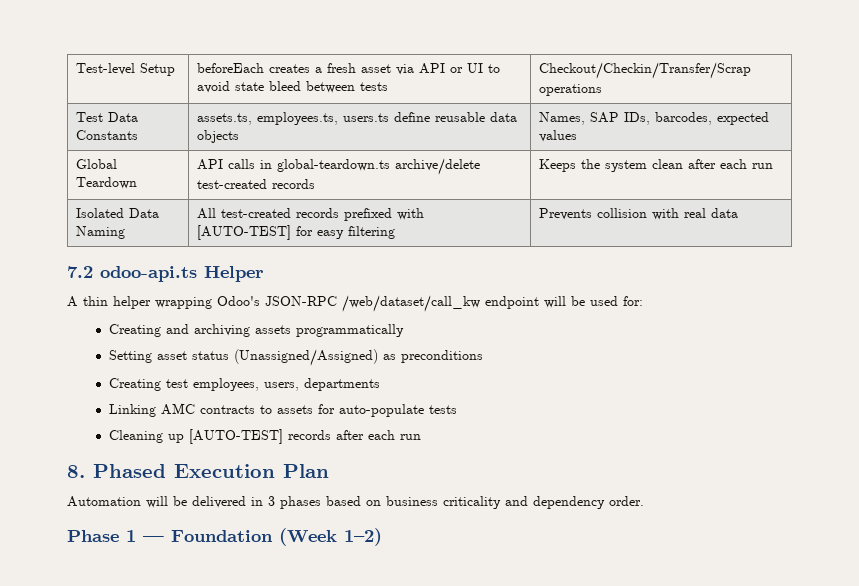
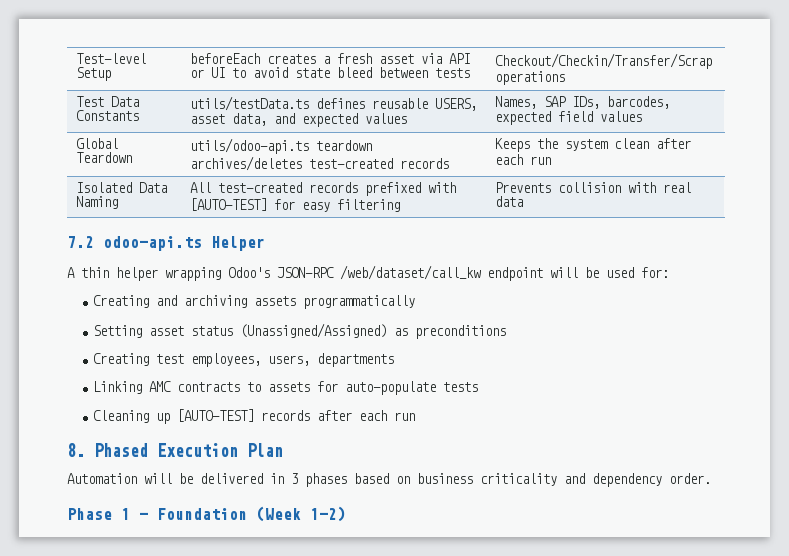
[196,112,517,125] [196,130,239,143] assets.ts, employees.ts, users.ts define reusable data objects -> [189,96,477,111] [189,113,407,127] utils/testData.ts defines reusable USERS, asset data, and expected values
(769, 118) none -> [557,111,593,122] field
[196,158,480,175] API calls in global-teardown.ts archive/delete -> [189,138,372,154] [189,156,302,171] utils/odoo-api.ts teardown archives/deletes

